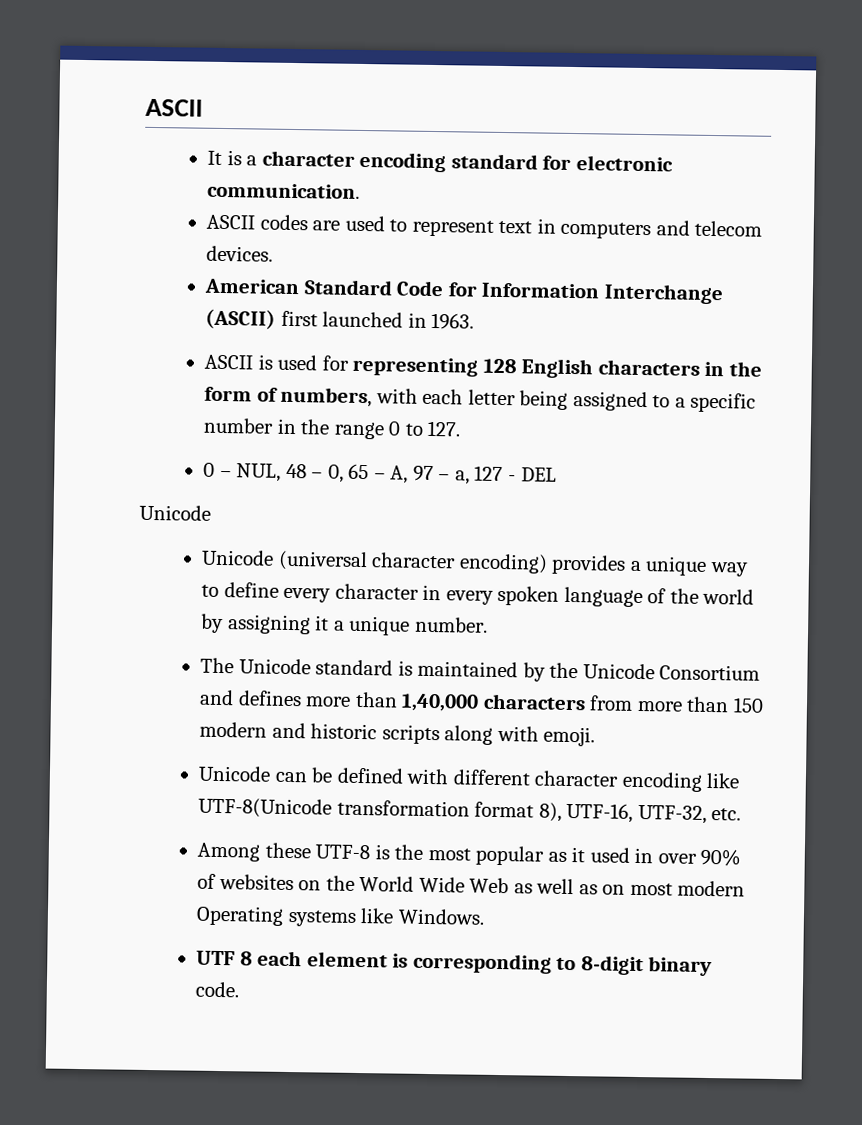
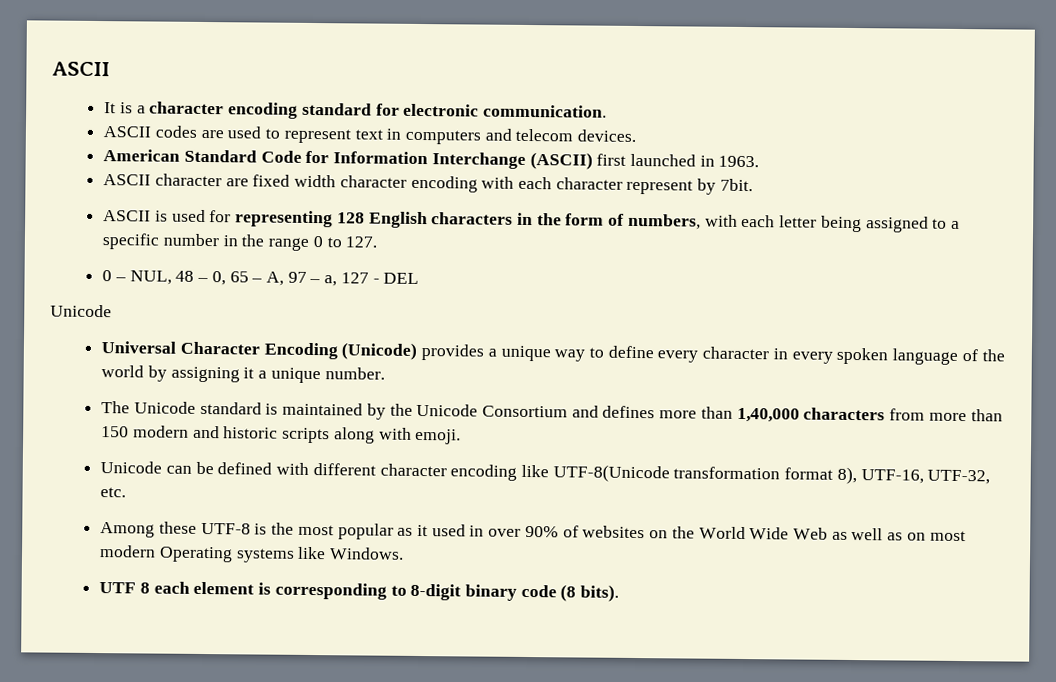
(475, 321) none -> [103,173,753,195] // ASCII character are fixed width character encoding with each character represent by 7bit.
[201,549,548,574] Unicode (universal character encoding) -> [101,341,418,360] Universal Character Encoding (Unicode)
[195,981,240,998] code. -> [520,584,620,602] code (8 bits).

